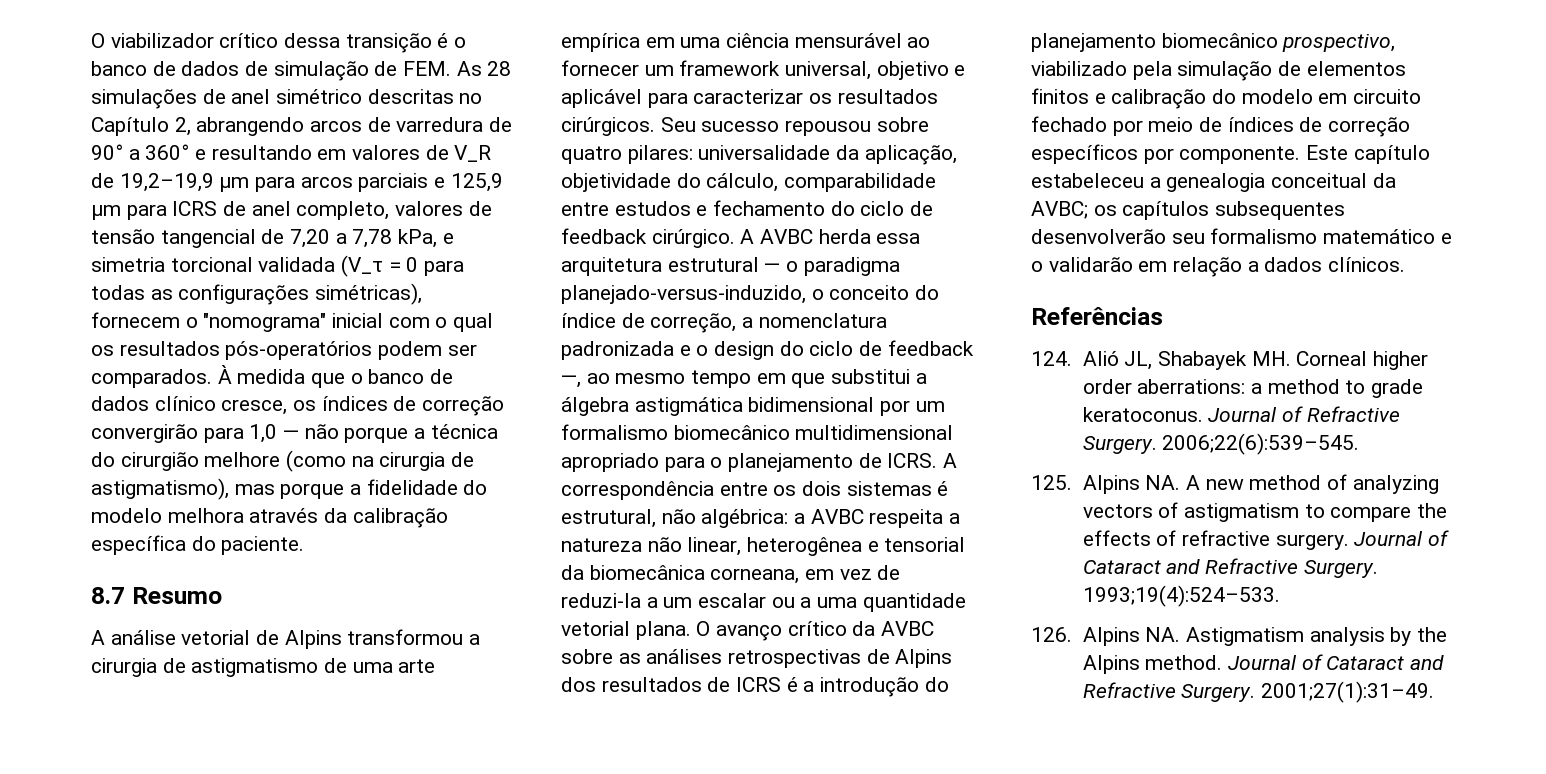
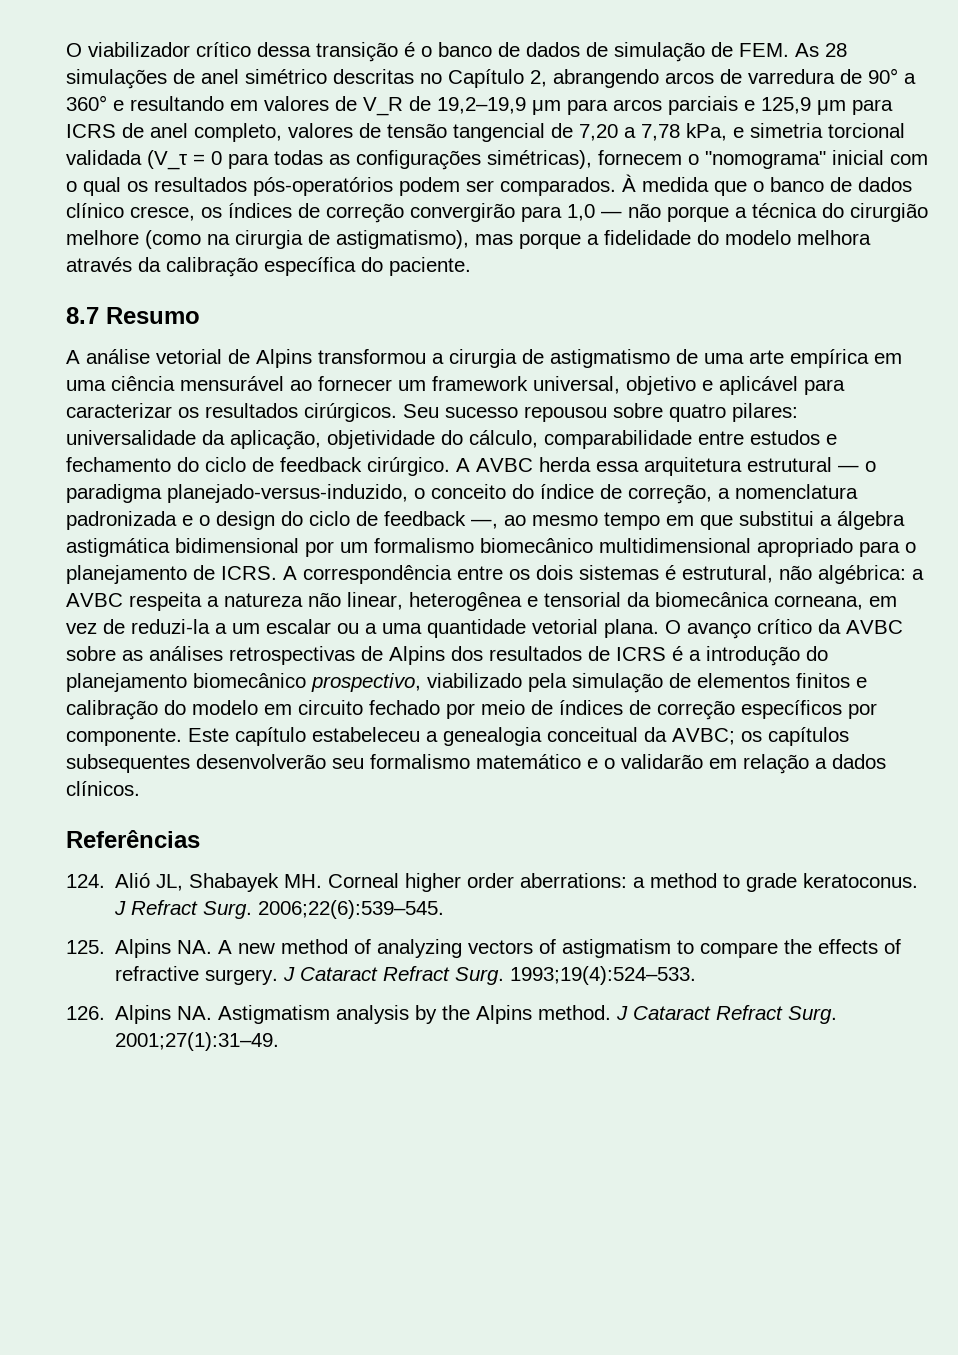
[1208,406,1400,422] [1082,436,1157,454] Journal of Refractive Surgery. -> [114,900,253,919] J Refract Surg.
[1354,530,1449,546] [1082,558,1378,578] Journal of Cataract and Refractive Surgery. -> [283,966,505,985] J Cataract Refract Surg.
[1227,654,1444,670] [1082,682,1256,702] Journal of Cataract and Refractive Surgery. -> [616,1005,838,1024] J Cataract Refract Surg.

